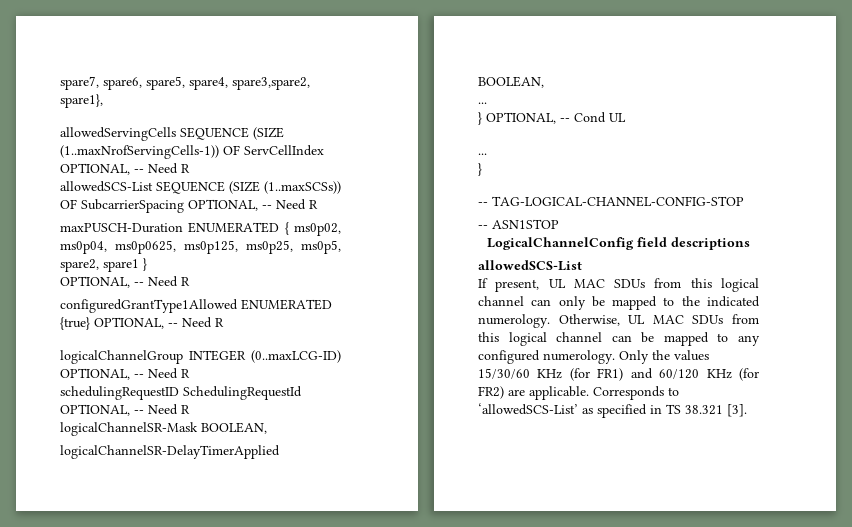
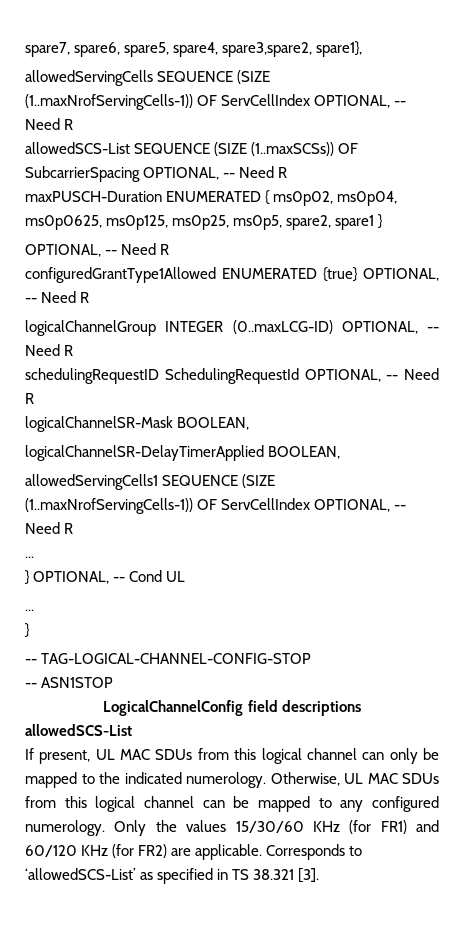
(544, 82) none -> [25,474,276,490] [25,498,407,514] [25,522,74,534] // allowedServingCells1 SEQUENCE (SIZE (1..maxNrofServingCells-1)) OF ServCellIndex OPTIONAL, -- Need R

